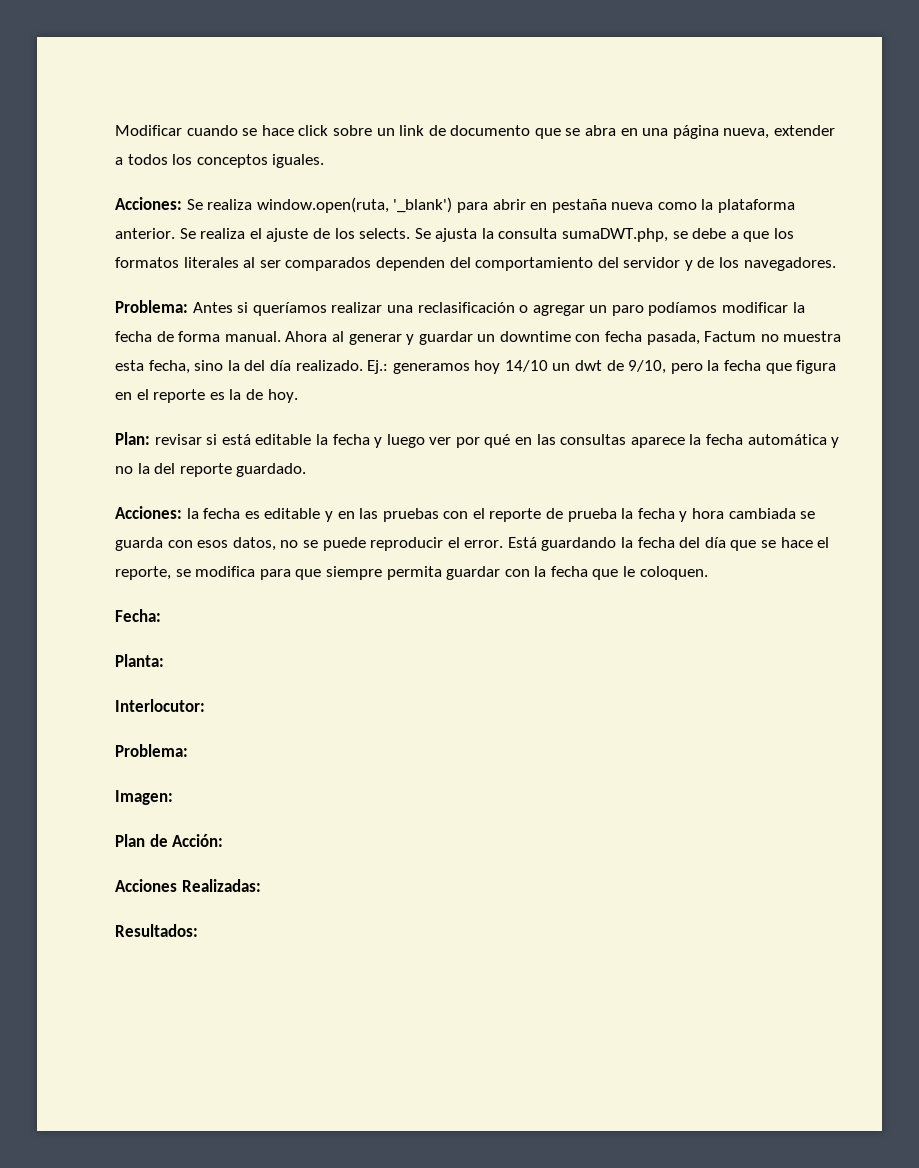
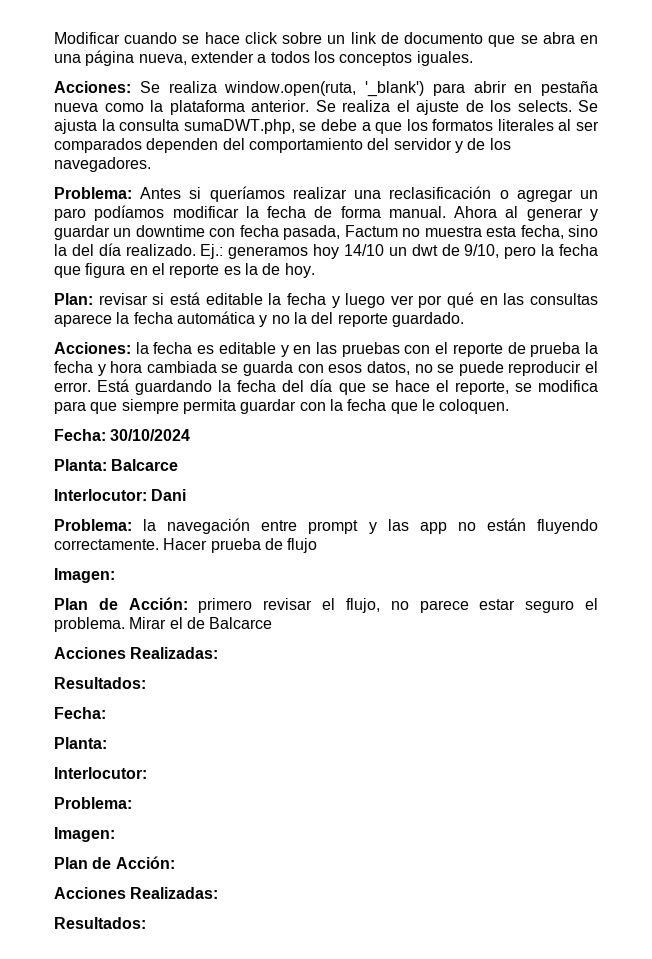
(708, 573) none -> [54,429,191,441] [54,459,179,471] [54,489,187,501] [54,518,599,534] [54,538,318,553] [54,568,115,583] [54,597,598,613] [54,617,273,632] [54,647,219,659] [54,677,146,689] // Fecha: 30/10/2024 // Planta: Balcarce // Interlocutor: Dani // Problema: la navegación entre prompt y las app no están fluyendo correctamente. Hacer prueba de flujo // Imagen: // Plan de Acción: primero revisar el flujo, no parece estar seguro el problema. Mirar el de Balcarce // Acciones Realizadas: // Resultados:

